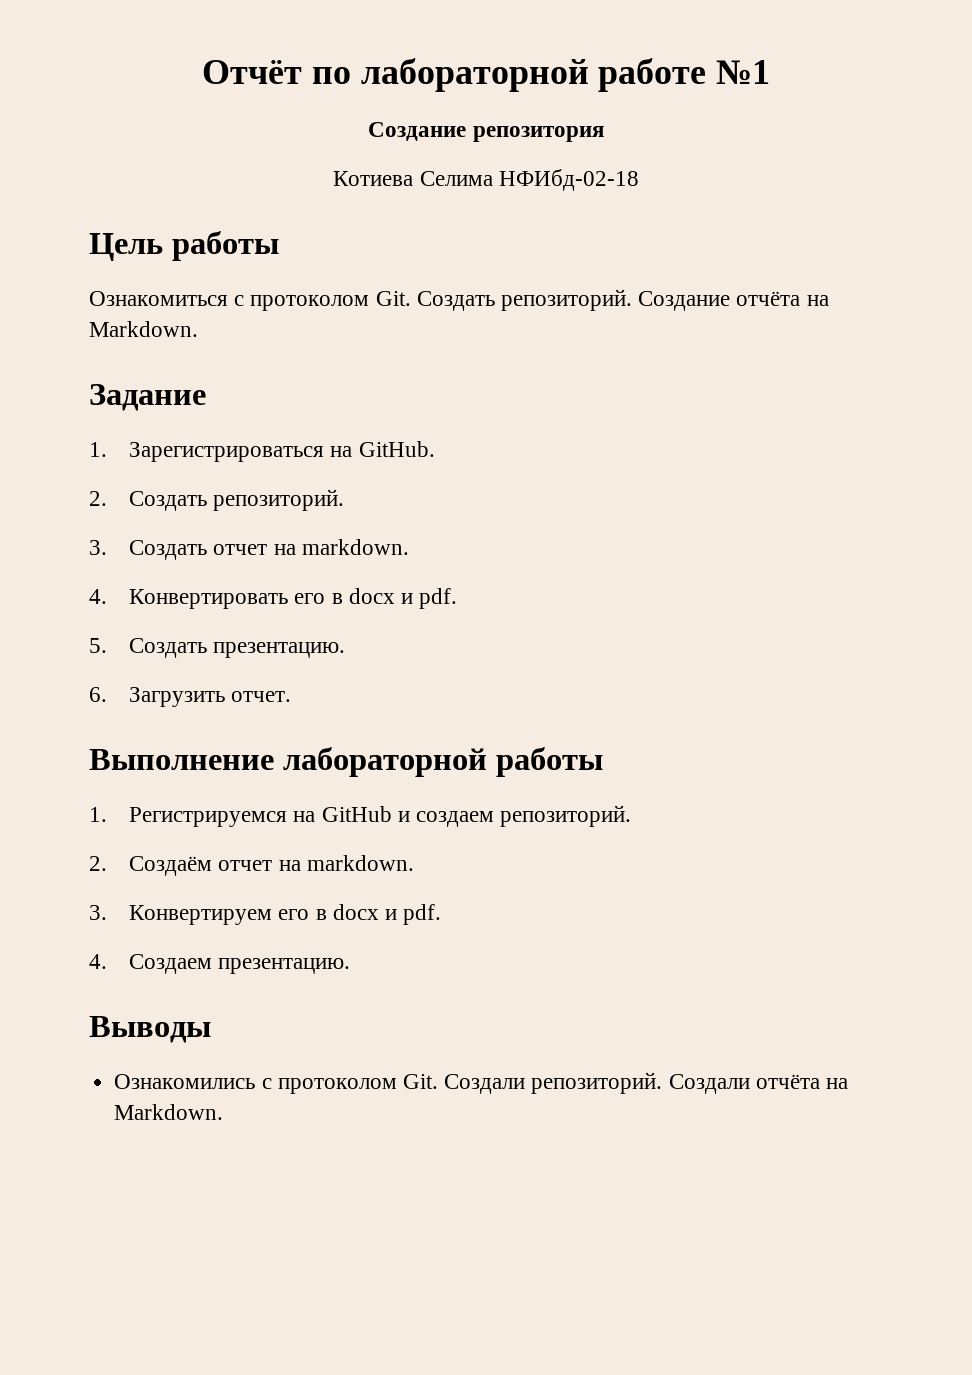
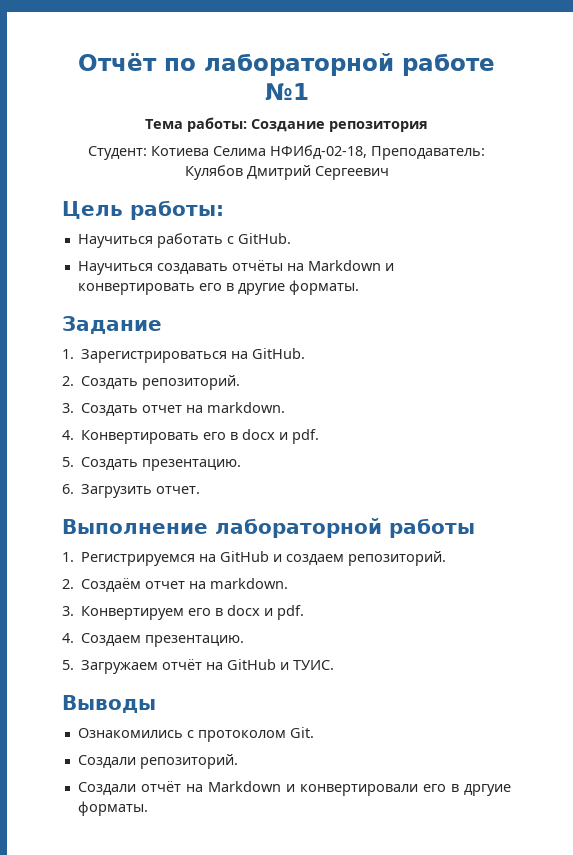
(770, 72) none -> [145,117,247,132] Тема работы:
(604, 134) none -> [88,146,147,160] Студент:
[498,169,639,191] [89,231,279,261] [89,289,829,311] [89,321,198,337] НФИбд-02-18 // Цель работы // Ознакомиться с протоколом Git. Создать репозиторий. Создание отчёта на Markdown. -> [270,145,485,160] [184,165,389,180] [62,200,224,220] [77,233,291,248] [77,260,394,275] [77,280,359,295] НФИбд-02-18, Преподаватель: Кулябов Дмитрий Сергеевич // Цель работы: // Научиться работать с GitHub. // Научиться создавать отчёты на Markdown и конвертировать его в другие форматы.
(351, 966) none -> [62,659,335,674] // 5. Загружаем отчёт на GitHub и ТУИС.
(438, 1081) none -> (314, 732) //
[668,1074,848,1094] [114,1104,224,1120] Создали отчёта на Markdown. -> [77,781,512,796] [77,801,148,816] // Создали отчёт на Markdown и конвертировали его в дргуие форматы.

